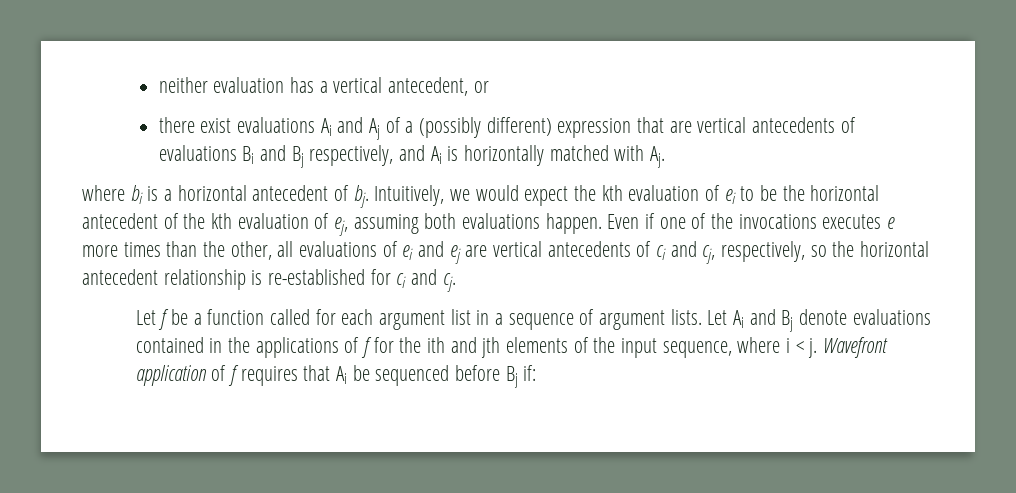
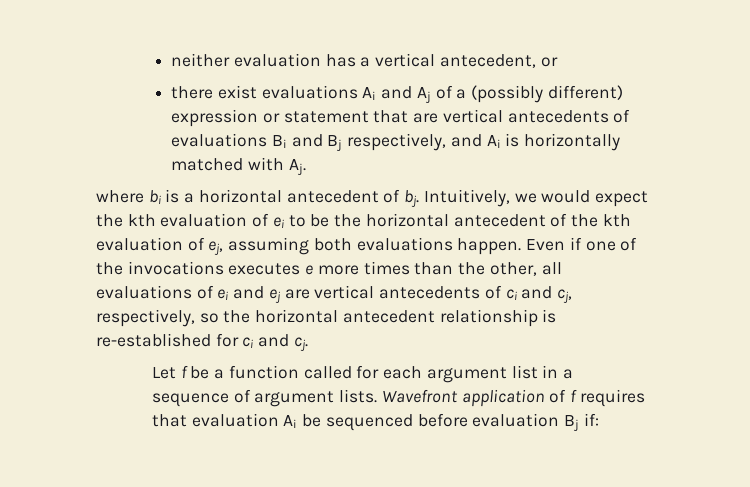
(632, 128) none -> [262,111,369,123] or statement
[707,309,931,332] [135,337,818,358] Let Ai and Bj denote evaluations contained in the applications of f for the ith and jth elements of the input sequence, where i < j. -> (378, 396) none
(331, 373) none -> [191,413,279,427] evaluation
(501, 373) none -> [472,413,560,427] evaluation

